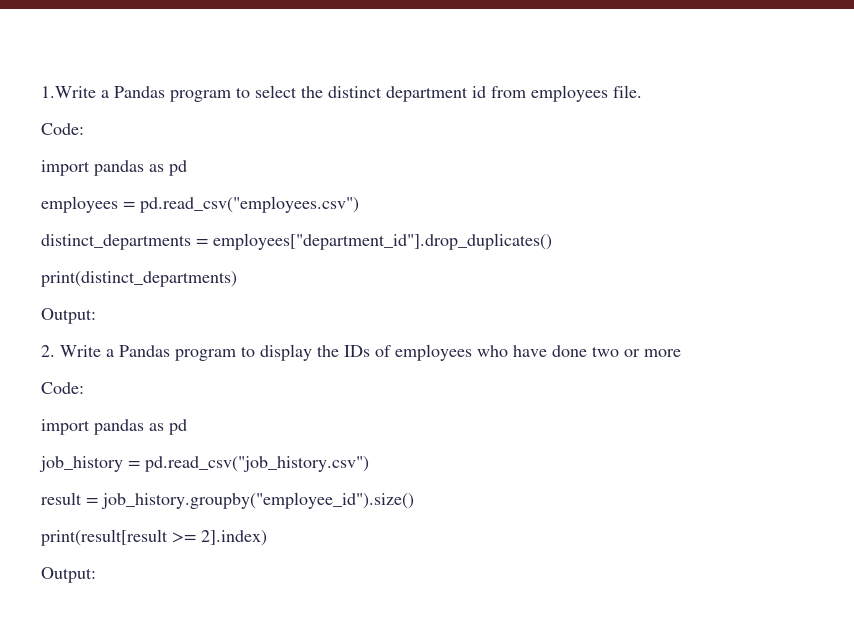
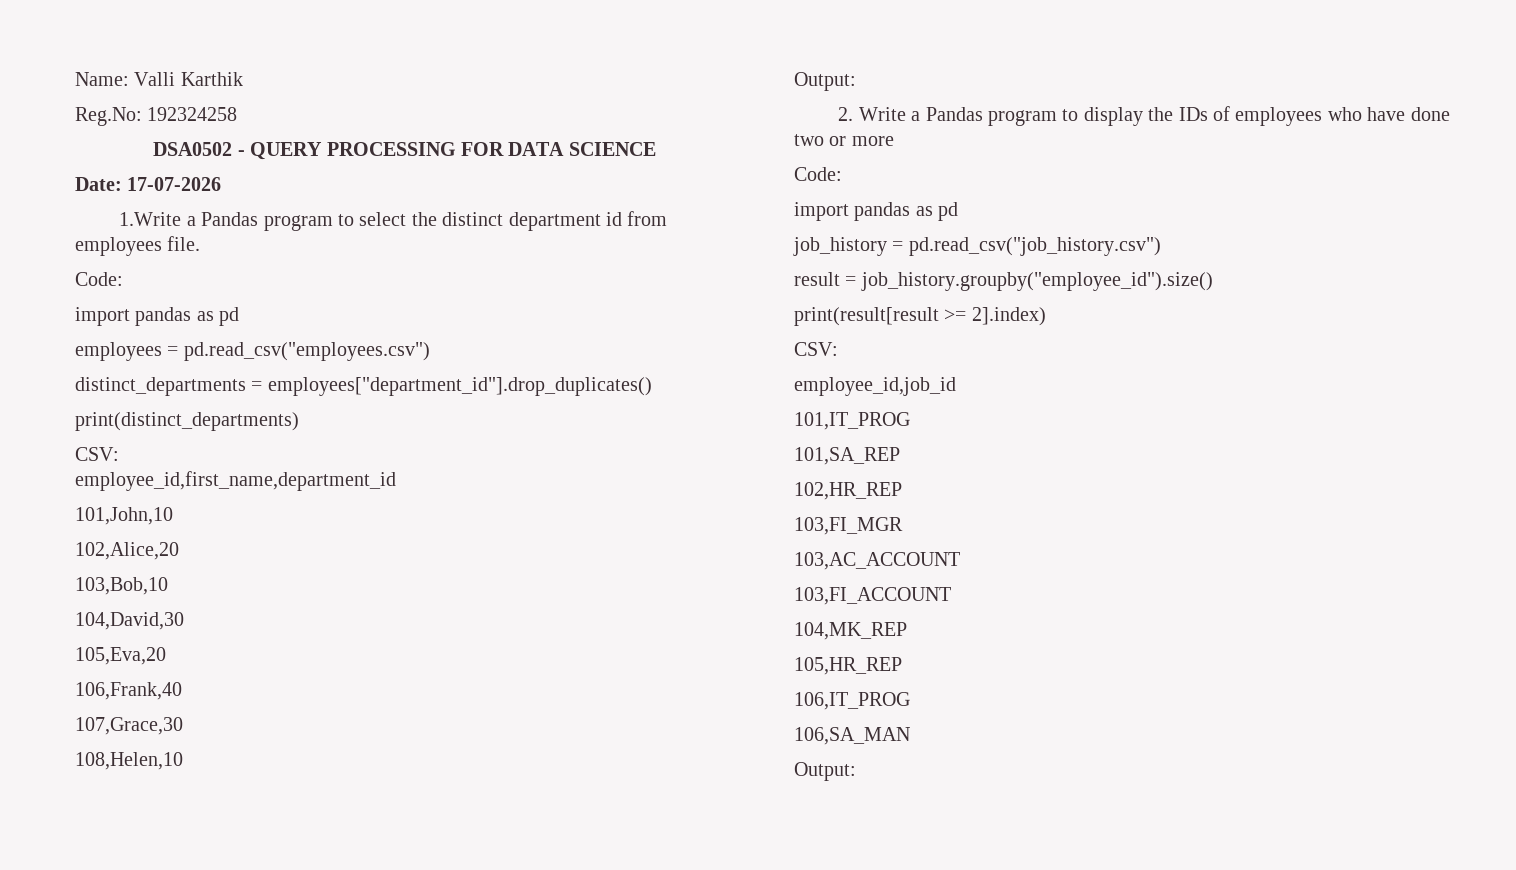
(41, 92) none -> [75,72,243,86] [75,107,238,126] [153,142,656,160] [75,177,222,191] Name: Valli Karthik // Reg.No: 192324258 // DSA0502 - QUERY PROCESSING FOR DATA SCIENCE // Date: 17-07-2026 //
(237, 279) none -> [75,447,119,461] [75,471,396,491] [75,507,173,525] [75,542,179,560] [75,577,168,595] [75,612,184,630] [75,647,166,665] [75,682,182,700] [75,717,183,735] [75,752,183,770] // CSV: // employee_id,first_name,department_id // 101,John,10 // 102,Alice,20 // 103,Bob,10 // 104,David,30 // 105,Eva,20 // 106,Frank,40 // 107,Grace,30 // 108,Helen,10
(267, 538) none -> [794,342,838,356] [794,377,956,396] [794,412,910,430] [794,447,900,465] [794,482,902,500] [794,517,903,535] [794,552,960,570] [794,587,951,605] [794,622,907,640] [794,657,902,675] [794,692,910,710] [794,727,910,745] // CSV: // employee_id,job_id // 101,IT_PROG // 101,SA_REP // 102,HR_REP // 103,FI_MGR // 103,AC_ACCOUNT // 103,FI_ACCOUNT // 104,MK_REP // 105,HR_REP // 106,IT_PROG // 106,SA_MAN

